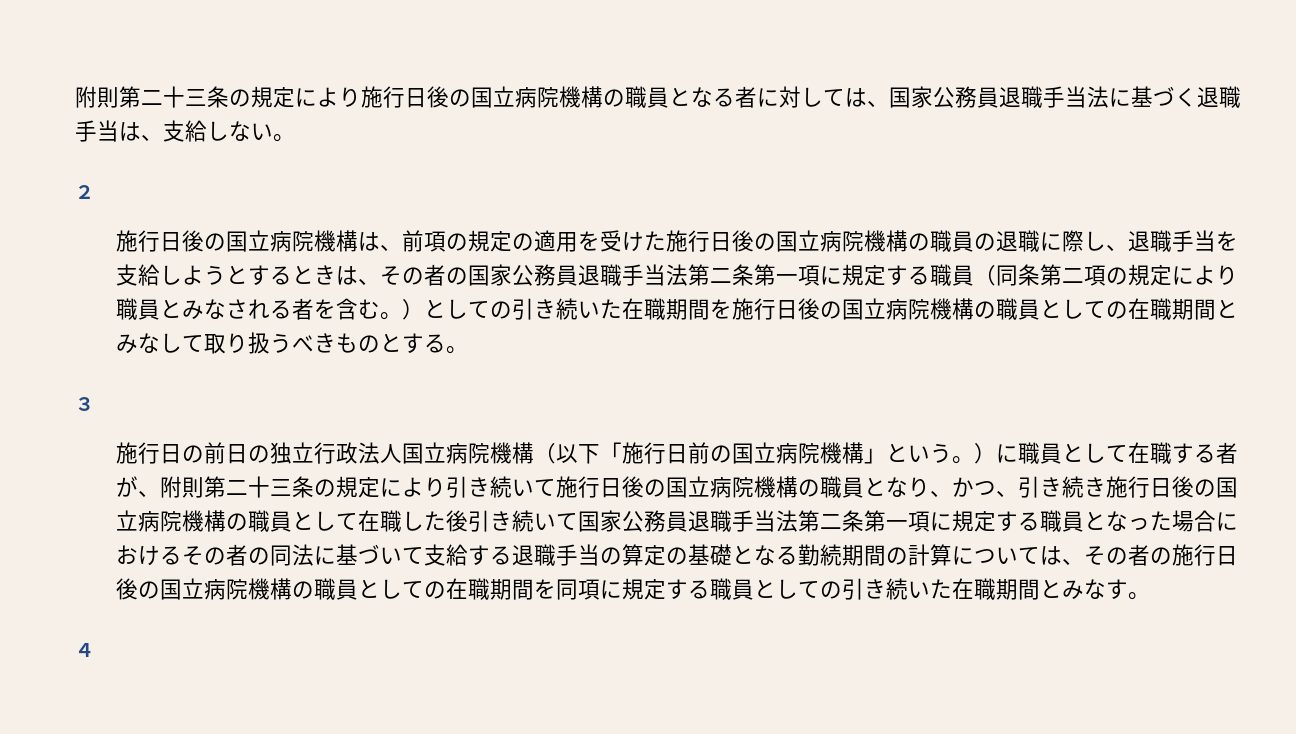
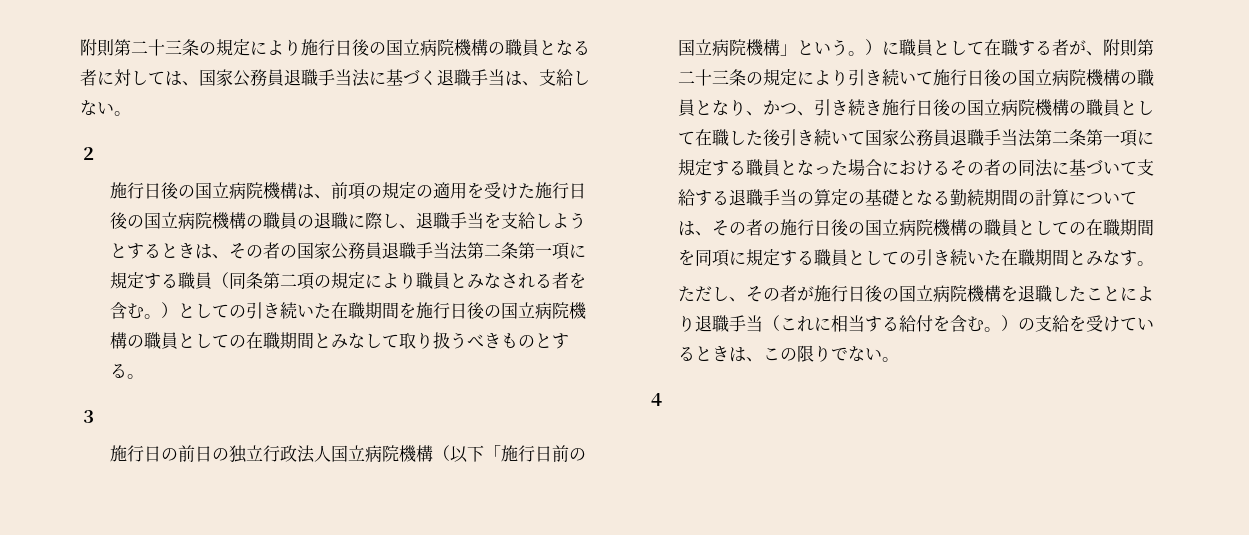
(1151, 596) none -> [677,285,1154,303] [677,315,1154,332] [677,345,899,362] // ただし、その者が施行日後の国立病院機構を退職したことにより退職手当（これに相当する給付を含む。）の支給を受けているときは、この限りでない。

